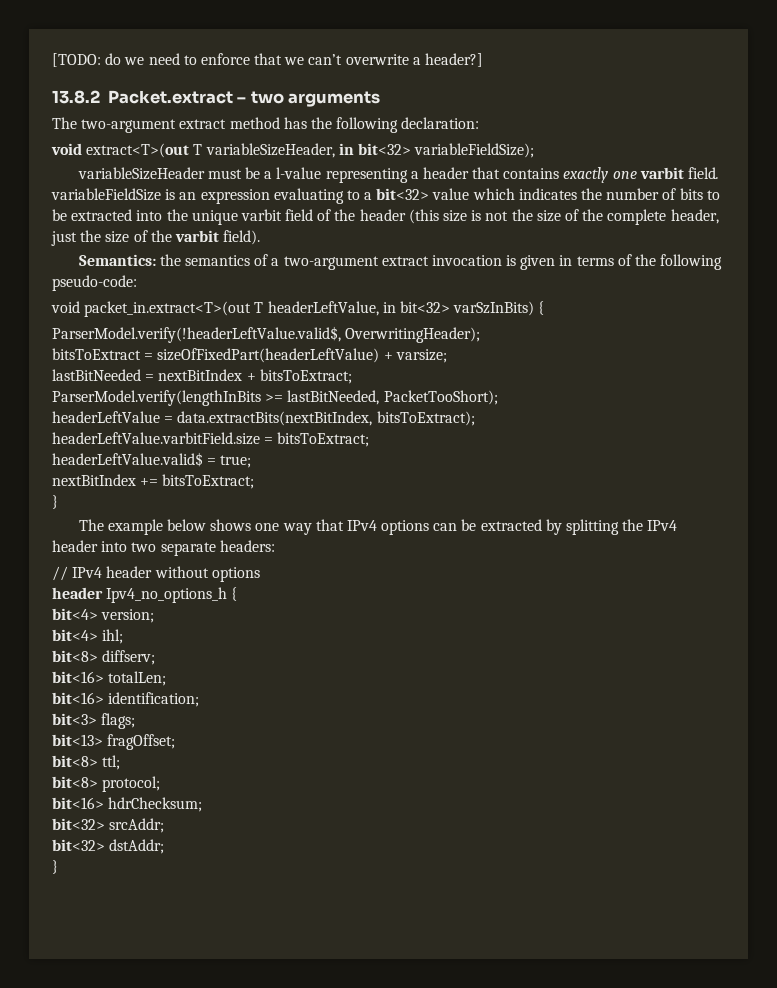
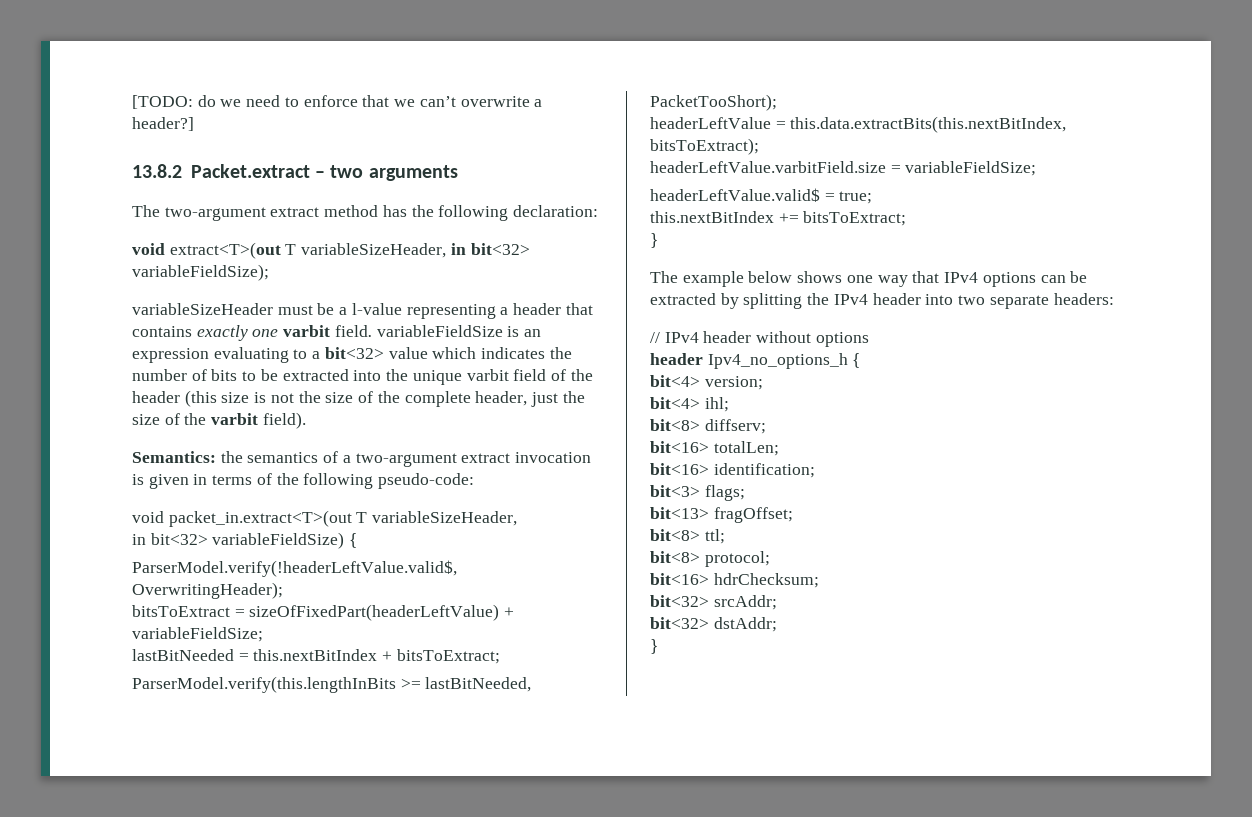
[267,301,535,316] headerLeftValue, in bit<32> varSzInBits) -> [372,511,518,526] [132,532,345,549] variableSizeHeader, // in bit<32> variableFieldSize)
[395,349,447,363] varsize; -> [132,627,263,642] variableFieldSize;
[158,369,243,381] nextBitIndex -> [253,649,378,661] this.nextBitIndex
[52,390,261,406] ParserModel.verify(lengthInBits -> [132,676,396,693] ParserModel.verify(this.lengthInBits
[177,411,373,426] data.extractBits(nextBitIndex, -> [790,116,1067,133] this.data.extractBits(this.nextBitIndex,
[277,432,370,447] bitsToExtract; -> [905,161,1037,176] variableFieldSize;
[52,474,136,486] nextBitIndex -> [650,211,774,223] this.nextBitIndex

